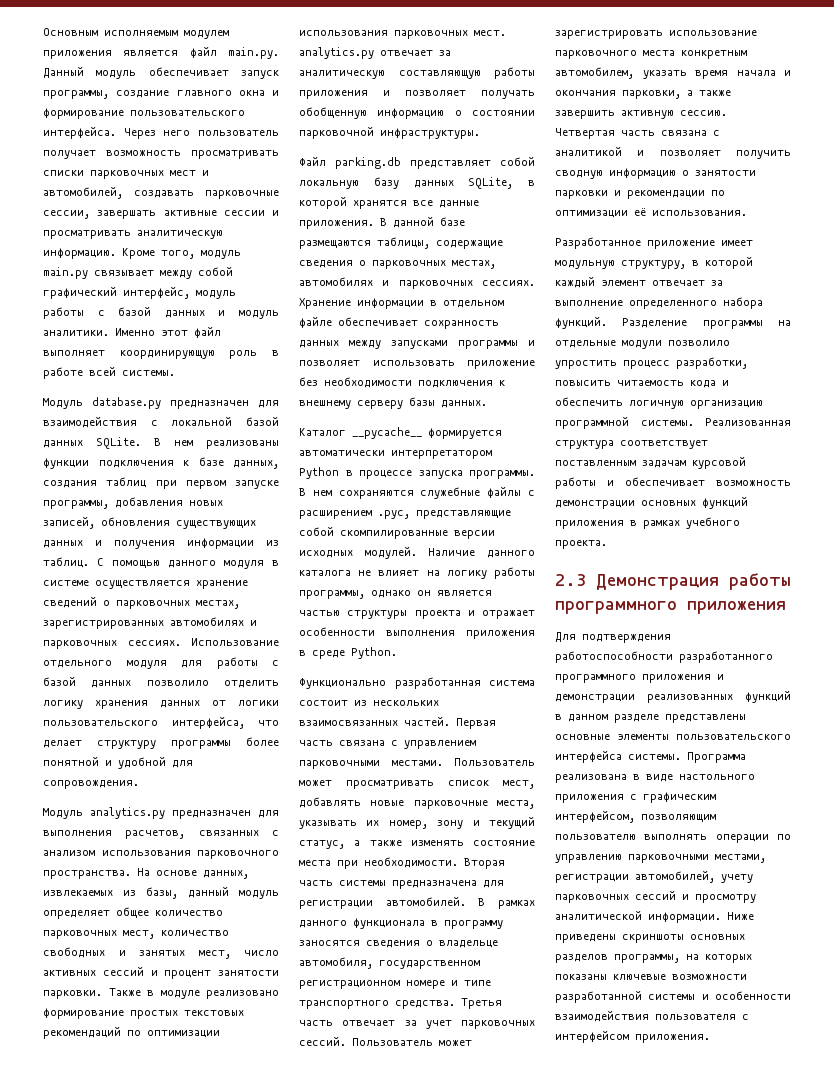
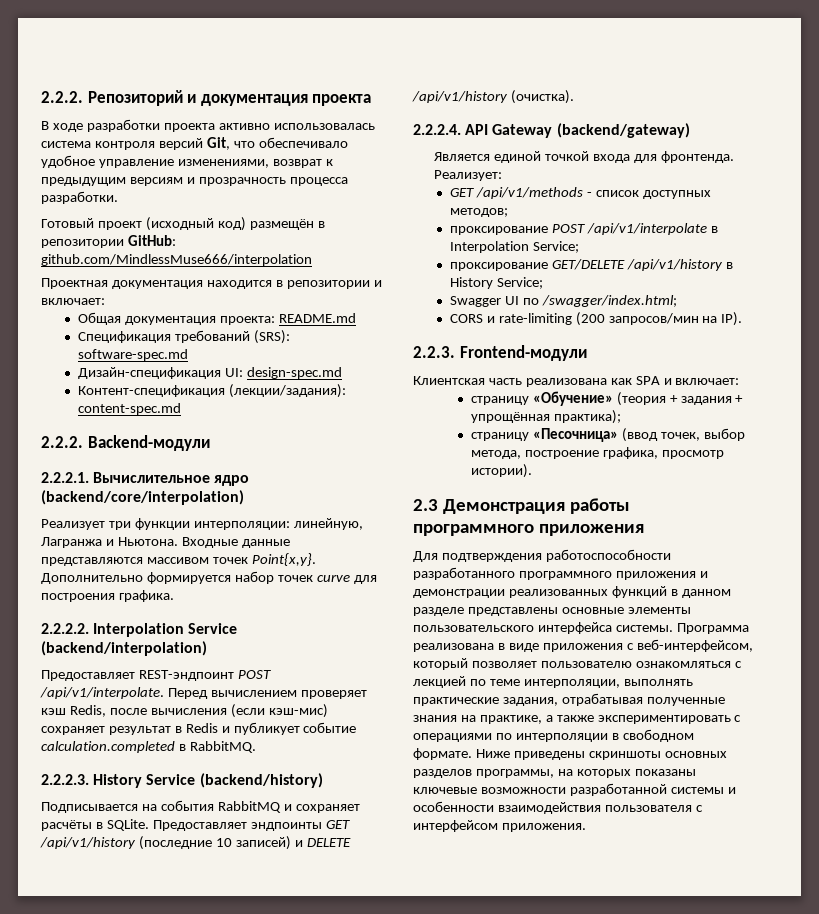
[43,28,229,39] [43,46,279,59] [43,66,279,79] [43,90,279,99] [43,108,245,119] [43,126,279,139] [43,150,279,159] [43,170,209,179] [43,186,279,199] [43,210,279,219] [43,230,223,239] [43,248,241,259] [43,266,233,279] [43,286,236,299] [43,306,279,319] [43,326,221,338] [43,350,279,359] [43,366,175,379] [43,397,279,409] [43,416,279,428] [43,437,279,449] [43,457,279,469] [43,477,279,489] [43,497,223,509] [43,516,256,529] [43,538,279,549] [43,557,279,569] [43,580,248,589] [43,596,240,609] [43,617,257,629] [43,638,279,649] [43,657,279,669] [43,676,279,688] [43,700,279,709] [43,716,279,729] [43,737,279,749] [43,756,193,769] [43,780,139,789] [43,807,279,819] [43,830,279,839] [43,850,279,859] [43,868,249,879] [43,886,279,899] [43,907,223,919] [43,930,229,939] [43,947,279,959] [43,966,279,979] [43,988,279,999] [43,1008,244,1019] [43,1026,220,1039] [299,30,506,39] [299,47,451,59] [299,67,535,79] [299,90,535,99] [299,107,535,119] [299,126,480,139] [299,156,535,169] [299,177,535,189] [299,196,479,209] [299,216,465,229] [299,237,503,249] [299,260,496,269] [299,277,535,289] [299,298,504,309] [299,316,499,329] [299,340,535,349] [299,360,535,369] [299,377,505,388] [299,397,487,409] [299,427,502,439] [299,450,492,459] [299,467,535,479] [299,486,535,499] [299,510,511,519] [299,526,495,539] [299,546,535,559] [299,567,535,579] [299,590,492,599] [299,610,535,619] [299,627,535,639] [299,647,397,659] [299,677,535,689] [299,700,439,707] [299,716,496,729] [299,740,476,749] [299,758,535,769] [299,780,535,789] [299,797,535,809] [299,816,535,829] [299,840,535,849] [299,857,505,869] [299,880,504,889] [299,896,535,909] [299,918,503,929] [299,940,498,948] [299,957,480,969] [299,980,491,989] [299,998,502,1009] [299,1020,535,1029] [299,1036,472,1047] [555,30,757,39] [555,50,747,59] [555,67,791,79] [555,90,731,99] [555,110,727,119] [555,128,720,139] [555,146,791,159] [555,168,756,179] [555,190,725,199] [555,208,747,218] [555,237,753,249] [555,256,753,269] [555,276,723,288] [555,297,763,309] [555,316,791,329] [555,340,730,349] [555,357,748,369] [555,380,729,388] [555,397,763,409] [555,416,791,429] [555,440,708,449] [555,456,746,469] [555,477,791,489] [555,496,748,509] [555,517,740,529] [555,540,607,549] Основным исполняемым модулем приложения является файл main.py. Данный модуль обеспечивает запуск программы, создание главного окна и формирование пользовательского интерфейса. Через него пользователь получает возможность просматривать списки парковочных мест и автомобилей, создавать парковочные сессии, завершать активные сессии и просматривать аналитическую информацию. Кроме того, модуль main.py связывает между собой графический интерфейс, модуль работы с базой данных и модуль аналитики. Именно этот файл выполняет координирующую роль в работе всей системы. // Модуль database.py предназначен для взаимодействия с локальной базой данных SQLite. В нем реализованы функции подключения к базе данных, создания таблиц при первом запуске программы, добавления новых записей, обновления существующих данных и получения информации из таблиц. С помощью данного модуля в системе осуществляется хранение сведений о парковочных местах, зарегистрированных автомобилях и парковочных сессиях. Использование отдельного модуля для работы с базой данных позволило отделить логику хранения данных от логики пользовательского интерфейса, что делает структуру программы более понятной и удобной для сопровождения. // Модуль analytics.py предназначен для выполнения расчетов, связанных с анализом использования парковочного пространства. На основе данных, извлекаемых из базы, данный модуль определяет общее количество парковочных мест, количество свободных и занятых мест, число активных сессий и процент занятости парковки. Также в модуле реализовано формирование простых текстовых рекомендаций по оптимизации использования парковочных мест. analytics.py отвечает за аналитическую составляющую работы приложения и позволяет получать обобщенную информацию о состоянии парковочной инфраструктуры. // Файл parking.db представляет собой локальную базу данных SQLite, в которой хранятся все данные приложения. В данной базе размещаются таблицы, содержащие сведения о парковочных местах, автомобилях и парковочных сессиях. Хранение информации в отдельном файле обеспечивает сохранность данных между запусками программы и позволяет использовать приложение без необходимости подключения к внешнему серверу базы данных. // Каталог __pycache__ формируется автоматически интерпретатором Python в процессе запуска программы. В нем сохраняются служебные файлы с расширением .pyc, представляющие собой скомпилированные версии исходных модулей. Наличие данного каталога не влияет на логику работы программы, однако он является частью структуры проекта и отражает особенности выполнения приложения в среде Python. // Функционально разработанная система состоит из нескольких взаимосвязанных частей. Первая часть связана с управлением парковочными местами. Пользователь может просматривать список мест, добавлять новые парковочные места, указывать их номер, зону и текущий статус, а также изменять состояние места при необходимости. Вторая часть системы предназначена для регистрации автомобилей. В рамках данного функционала в программу заносятся сведения о владельце автомобиля, государственном регистрационном номере и типе транспортного средства. Третья часть отвечает за учет парковочных сессий. Пользователь может зарегистрировать использование парковочного места конкретным автомобилем, указать время начала и окончания парковки, а также завершить активную сессию. Четвертая часть связана с аналитикой и позволяет получить сводную информацию о занятости парковки и рекомендации по оптимизации её использования. // Разработанное приложение имеет модульную структуру, в которой каждый элемент отвечает за выполнение определенного набора функций. Разделение программы на отдельные модули позволило упростить процесс разработки, повысить читаемость кода и обеспечить логичную организацию программной системы. Реализованная структура соответствует поставленным задачам курсовой работы и обеспечивает возможность демонстрации основных функций приложения в рамках учебного проекта. -> [41,90,372,106] [41,119,375,132] [41,137,348,150] [41,155,333,168] [41,177,348,186] [41,191,118,204] [41,217,325,231] [41,235,176,248] [41,254,312,266] [41,278,382,289] [41,298,105,305] [77,312,356,325] [77,330,290,344] [77,349,188,361] [77,367,342,379] [77,384,346,398] [77,403,181,415] [41,435,210,451] [41,472,250,486] [41,490,244,505] [41,518,363,530] [41,537,290,548] [41,553,316,566] [41,571,377,584] [41,590,174,602] [41,623,238,637] [41,641,207,656] [41,670,271,681] [40,687,367,699] [41,704,328,718] [41,722,357,735] [41,741,256,753] [41,773,323,788] [41,800,360,813] [41,819,350,831] [40,836,351,850] [412,90,574,104] [413,123,690,138] [433,151,734,163] [433,170,502,181] [449,187,711,199] [449,208,508,217] [449,223,718,235] [449,241,579,253] [449,259,733,271] [449,277,543,289] [449,295,677,307] [449,312,743,326] [413,345,587,361] [413,376,740,387] [470,391,744,406] [470,410,621,424] [470,428,745,442] [470,447,724,459] [470,464,532,478] 2.2.2. Репозиторий и документация проекта // В ходе разработки проекта активно использовалась система контроля версий Git, что обеспечивало удобное управление изменениями, возврат к предыдущим версиям и прозрачность процесса разработки. // Готовый проект (исходный код) размещён в репозитории GitHub: github.com/MindlessMuse666/interpolation // Проектная документация находится в репозитории и включает: // Общая документация проекта: README.md // Спецификация требований (SRS): software-spec.md // Дизайн-спецификация UI: design-spec.md // Контент-спецификация (лекции/задания): content-spec.md // 2.2.2. Backend-модули // 2.2.2.1. Вычислительное ядро (backend/core/interpolation) // Реализует три функции интерполяции: линейную, Лагранжа и Ньютона. Входные данные представляются массивом точек Point{x,y}. Дополнительно формируется набор точек curve для построения графика. // 2.2.2.2. Interpolation Service (backend/interpolation) // Предоставляет REST-эндпоинт POST /api/v1/interpolate. Перед вычислением проверяет кэш Redis, после вычисления (если кэш-мис) сохраняет результат в Redis и публикует событие calculation.completed в RabbitMQ. // 2.2.2.3. History Service (backend/history) // Подписывается на события RabbitMQ и сохраняет расчёты в SQLite. Предоставляет эндпоинты GET /api/v1/history (последние 10 записей) и DELETE /api/v1/history (очистка). // 2.2.2.4. API Gateway (backend/gateway) // Является единой точкой входа для фронтенда. Реализует: // GET /api/v1/methods - список доступных методов; // проксирование POST /api/v1/interpolate в Interpolation Service; // проксирование GET/DELETE /api/v1/history в History Service; // Swagger UI по /swagger/index.html; // CORS и rate-limiting (200 запросов/мин на IP). // 2.2.3. Frontend-модули // Клиентская часть реализована как SPA и включает: // страницу «Обучение» (теория + задания + упрощённая практика); // страницу «Песочница» (ввод точек, выбор метода, построение графика, просмотр истории).
[679,774,755,781] настольного -> (539, 647) none
[643,792,716,803] [555,810,716,823] [555,834,791,843] [555,854,766,863] [555,870,753,883] [555,890,756,903] [555,910,721,923] графическим интерфейсом, позволяющим пользователю выполнять операции по управлению парковочными местами, регистрации автомобилей, учету парковочных сессий и просмотру аналитической информации. -> [636,639,753,652] [413,658,742,670] [413,676,693,688] [413,693,725,706] [413,715,742,724] [413,729,694,742] [413,748,472,760] веб-интерфейсом, который позволяет пользователю ознакомляться с лекцией по теме интерполяции, выполнять практические задания, отрабатывая полученные знания на практике, а также экспериментировать с операциями по интерполяции в свободном формате.

